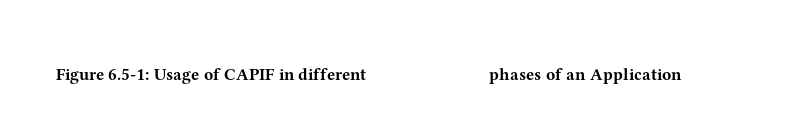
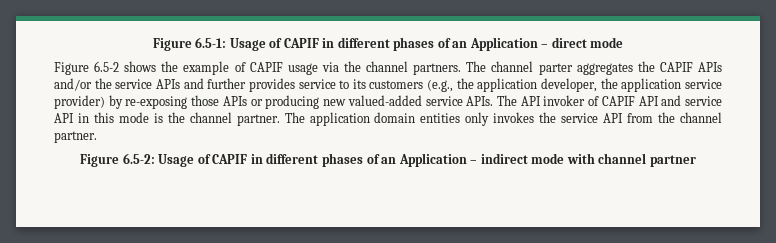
(682, 76) none -> [541,37,624,48] [54,61,722,75] [54,78,722,92] [54,95,722,109] [54,112,722,126] [54,131,97,143] [80,153,696,167] – direct mode // Figure 6.5-2 shows the example of CAPIF usage via the channel partners. The channel parter aggregates the CAPIF APIs and/or the service APIs and further provides service to its customers (e.g., the application developer, the application service provider) by re-exposing those APIs or producing new valued-added service APIs. The API invoker of CAPIF API and service API in this mode is the channel partner. The application domain entities only invokes the service API from the channel partner. // Figure 6.5-2: Usage of CAPIF in different phases of an Application – indirect mode with channel partner

